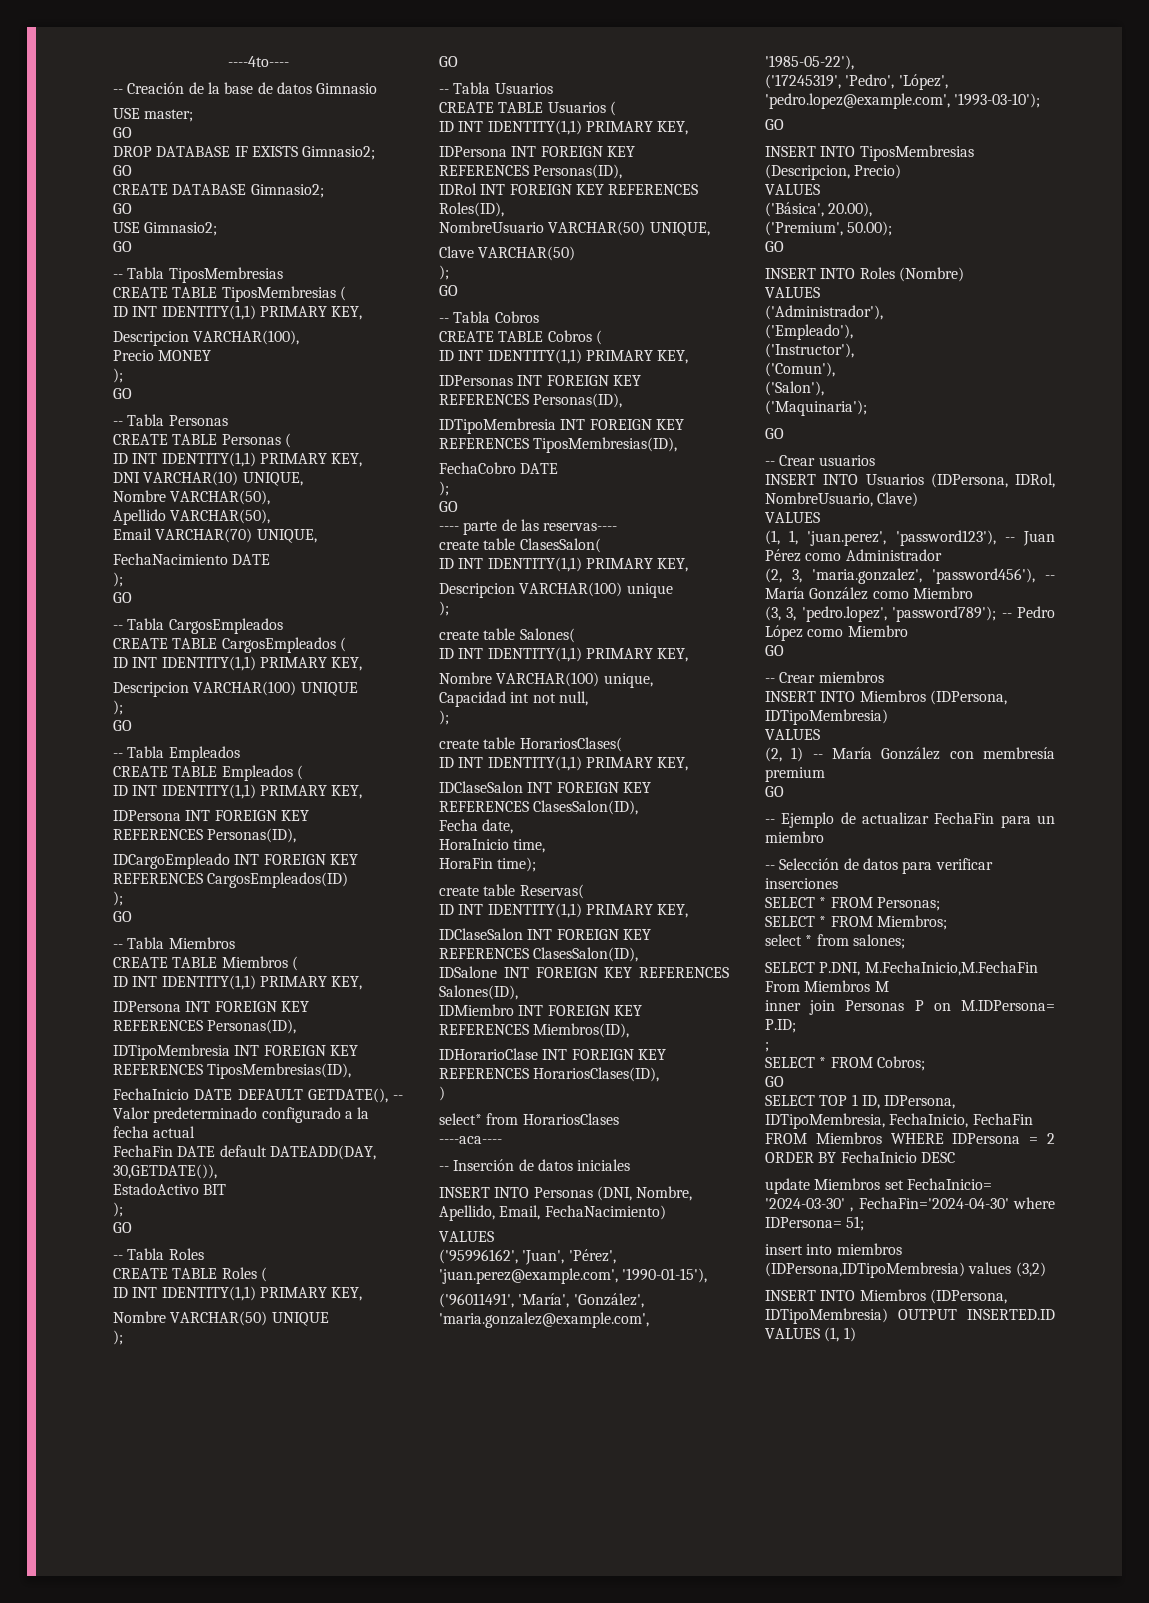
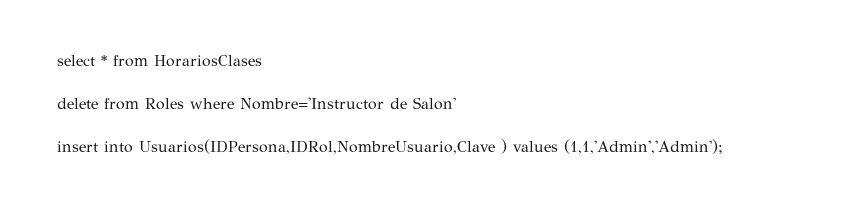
[227,56,289,67] [113,82,378,94] [113,108,194,122] [113,127,132,138] [113,146,376,160] [113,165,132,176] [113,184,324,198] [113,203,132,214] [113,222,218,236] [113,241,132,252] [113,267,283,283] [113,286,346,302] [113,305,363,320] [113,330,300,346] [113,350,212,361] [113,368,123,383] [113,388,132,399] [113,414,228,426] [113,433,291,448] [113,452,363,467] [113,471,303,486] [113,490,271,505] [113,509,271,525] [113,528,317,543] [113,553,271,565] [113,572,123,587] [113,592,132,603] [113,618,283,634] [113,637,346,653] [113,656,363,671] [113,681,358,697] [113,700,123,715] [113,720,132,731] [113,746,240,762] [113,765,303,781] [113,784,363,799] [113,810,309,821] [113,828,297,843] [113,853,358,869] [113,872,349,888] [113,891,123,906] [113,911,132,922] [113,937,235,949] [113,956,298,971] [113,975,363,990] [113,1001,309,1012] [113,1019,297,1034] [113,1044,358,1060] [113,1063,352,1079] [113,1088,403,1103] [113,1107,370,1123] [113,1126,196,1138] [113,1145,376,1160] [113,1164,217,1179] [113,1183,227,1195] [113,1202,123,1217] [113,1222,132,1233] [113,1248,204,1260] [113,1267,267,1282] [113,1286,363,1301] [113,1311,329,1326] [113,1330,123,1345] [439,56,458,67] [439,82,553,94] [439,101,616,116] [439,120,689,135] [439,146,635,157] [439,164,623,179] [439,183,699,195] [439,202,504,217] [439,221,710,236] [439,246,576,261] [439,265,449,280] [439,285,458,296] [439,311,539,323] [439,330,602,345] [439,349,689,364] [439,375,641,386] [439,393,623,408] [439,418,684,434] [439,437,678,453] [439,462,559,474] [439,481,449,496] [439,501,458,512] [439,519,618,535] [439,538,601,553] [439,557,689,572] [439,582,673,598] [439,601,449,616] [439,628,575,643] [439,647,689,662] [439,672,653,688] [439,691,588,707] [439,710,449,725] [439,737,622,752] [439,756,689,771] [439,781,651,793] [439,800,639,815] [439,819,514,834] [439,839,546,853] [439,857,537,872] [439,884,584,899] [439,903,689,918] [439,928,651,940] [439,947,639,962] [439,966,729,978] [439,985,518,1000] [439,1004,642,1016] [439,1023,630,1038] [439,1048,666,1060] [439,1067,660,1082] [439,1086,445,1101] [439,1113,619,1125] [439,1136,502,1144] [439,1159,631,1171] [439,1186,693,1201] [439,1205,666,1221] [439,1231,494,1242] [439,1249,616,1265] [439,1268,708,1284] [439,1293,644,1308] [439,1312,649,1328] [765,55,854,70] [765,74,948,90] [765,93,1041,109] [765,119,784,130] [765,145,974,161] [765,164,902,180] [765,184,820,195] [765,202,873,217] [765,221,893,236] [765,241,784,252] [765,267,964,282] [765,287,820,298] [765,305,883,320] [765,324,853,340] [765,343,854,358] [765,362,835,377] [765,381,824,396] [765,400,867,416] [765,428,784,439] [765,455,875,466] [765,473,1055,488] [765,492,919,507] [765,512,820,523] [765,530,1055,546] [765,549,942,562] [765,568,1055,584] [765,587,973,600] [765,606,1055,622] [765,625,908,641] [765,645,784,656] [765,671,884,683] [765,690,1007,705] [765,709,888,725] [765,729,820,740] [765,747,1055,762] [765,767,825,782] [765,786,784,797] [765,812,1055,828] [765,831,824,843] [765,858,993,874] [765,878,838,889] [765,897,940,911] [765,915,947,930] [765,934,905,949] [765,961,1038,976] [765,980,889,992] [765,1000,1055,1015] [765,1019,796,1033] [765,1042,769,1052] [765,1056,925,1071] [765,1076,784,1087] [765,1094,956,1109] [765,1113,1033,1129] [765,1132,1055,1144] [765,1151,955,1163] [765,1178,992,1194] [765,1197,1055,1212] [765,1216,865,1231] [765,1243,902,1255] [765,1262,1046,1278] [765,1289,1007,1304] [765,1308,1055,1324] [765,1327,856,1342] ----4to---- // -- Creación de la base de datos Gimnasio // USE master; // GO // DROP DATABASE IF EXISTS Gimnasio2; // GO // CREATE DATABASE Gimnasio2; // GO // USE Gimnasio2; // GO // -- Tabla TiposMembresias // CREATE TABLE TiposMembresias ( // ID INT IDENTITY(1,1) PRIMARY KEY, // Descripcion VARCHAR(100), // Precio MONEY // ); // GO // -- Tabla Personas // CREATE TABLE Personas ( // ID INT IDENTITY(1,1) PRIMARY KEY, // DNI VARCHAR(10) UNIQUE, // Nombre VARCHAR(50), // Apellido VARCHAR(50), // Email VARCHAR(70) UNIQUE, // FechaNacimiento DATE // ); // GO // -- Tabla CargosEmpleados // CREATE TABLE CargosEmpleados ( // ID INT IDENTITY(1,1) PRIMARY KEY, // Descripcion VARCHAR(100) UNIQUE // ); // GO // -- Tabla Empleados // CREATE TABLE Empleados ( // ID INT IDENTITY(1,1) PRIMARY KEY, // IDPersona INT FOREIGN KEY REFERENCES Personas(ID), // IDCargoEmpleado INT FOREIGN KEY REFERENCES CargosEmpleados(ID) // ); // GO // -- Tabla Miembros // CREATE TABLE Miembros ( // ID INT IDENTITY(1,1) PRIMARY KEY, // IDPersona INT FOREIGN KEY REFERENCES Personas(ID), // IDTipoMembresia INT FOREIGN KEY REFERENCES TiposMembresias(ID), // FechaInicio DATE DEFAULT GETDATE(), -- Valor predeterminado configurado a la fecha actual // FechaFin DATE default DATEADD(DAY, 30,GETDATE()), // EstadoActivo BIT // ); // GO // -- Tabla Roles // CREATE TABLE Roles ( // ID INT IDENTITY(1,1) PRIMARY KEY, // Nombre VARCHAR(50) UNIQUE // ); // GO // -- Tabla Usuarios // CREATE TABLE Usuarios ( // ID INT IDENTITY(1,1) PRIMARY KEY, // IDPersona INT FOREIGN KEY REFERENCES Personas(ID), // IDRol INT FOREIGN KEY REFERENCES Roles(ID), // NombreUsuario VARCHAR(50) UNIQUE, // Clave VARCHAR(50) // ); // GO // -- Tabla Cobros // CREATE TABLE Cobros ( // ID INT IDENTITY(1,1) PRIMARY KEY, // IDPersonas INT FOREIGN KEY REFERENCES Personas(ID), // IDTipoMembresia INT FOREIGN KEY REFERENCES TiposMembresias(ID), // FechaCobro DATE // ); // GO // ---- parte de las reservas---- // create table ClasesSalon( // ID INT IDENTITY(1,1) PRIMARY KEY, // Descripcion VARCHAR(100) unique // ); // create table Salones( // ID INT IDENTITY(1,1) PRIMARY KEY, // Nombre VARCHAR(100) unique, // Capacidad int not null, // ); // create table HorariosClases( // ID INT IDENTITY(1,1) PRIMARY KEY, // IDClaseSalon INT FOREIGN KEY REFERENCES ClasesSalon(ID), // Fecha date, // HoraInicio time, // HoraFin time); // create table Reservas( // ID INT IDENTITY(1,1) PRIMARY KEY, // IDClaseSalon INT FOREIGN KEY REFERENCES ClasesSalon(ID), // IDSalone INT FOREIGN KEY REFERENCES Salones(ID), // IDMiembro INT FOREIGN KEY REFERENCES Miembros(ID), // IDHorarioClase INT FOREIGN KEY REFERENCES HorariosClases(ID), // ) // select* from HorariosClases // ----aca---- // -- Inserción de datos iniciales // INSERT INTO Personas (DNI, Nombre, Apellido, Email, FechaNacimiento) // VALUES // ('95996162', 'Juan', 'Pérez', 'juan.perez@example.com', '1990-01-15'), // ('96011491', 'María', 'González', 'maria.gonzalez@example.com', '1985-05-22'), // ('17245319', 'Pedro', 'López', 'pedro.lopez@example.com', '1993-03-10'); // GO // INSERT INTO TiposMembresias (Descripcion, Precio) // VALUES // ('Básica', 20.00), // ('Premium', 50.00); // GO // INSERT INTO Roles (Nombre) // VALUES // ('Administrador'), // ('Empleado'), // ('Instructor'), // ('Comun'), // ('Salon'), // ('Maquinaria'); // GO // -- Crear usuarios // INSERT INTO Usuarios (IDPersona, IDRol, NombreUsuario, Clave) // VALUES // (1, 1, 'juan.perez', 'password123'), -- Juan Pérez como Administrador // (2, 3, 'maria.gonzalez', 'password456'), -- María González como Miembro // (3, 3, 'pedro.lopez', 'password789'); -- Pedro López como Miembro // GO // -- Crear miembros // INSERT INTO Miembros (IDPersona, IDTipoMembresia) // VALUES // (2, 1) -- María González con membresía premium // GO // -- Ejemplo de actualizar FechaFin para un miembro // -- Selección de datos para verificar inserciones // SELECT * FROM Personas; // SELECT * FROM Miembros; // select * from salones; // SELECT P.DNI, M.FechaInicio,M.FechaFin From Miembros M // inner join Personas P on M.IDPersona= P.ID; // ; // SELECT * FROM Cobros; // GO // SELECT TOP 1 ID, IDPersona, IDTipoMembresia, FechaInicio, FechaFin FROM Miembros WHERE IDPersona = 2 ORDER BY FechaInicio DESC // update Miembros set FechaInicio= '2024-03-30' , FechaFin='2024-04-30' where IDPersona= 51; // insert into miembros (IDPersona,IDTipoMembresia) values (3,2) // INSERT INTO Miembros (IDPersona, IDTipoMembresia) OUTPUT INSERTED.ID VALUES (1, 1) -> [57,55,262,67] [57,97,456,110] [57,139,723,154] select * from HorariosClases // delete from Roles where Nombre='Instructor de Salon' // insert into Usuarios(IDPersona,IDRol,NombreUsuario,Clave ) values (1,1,'Admin','Admin');

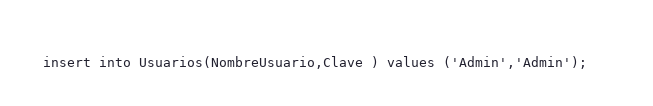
[57,55,262,67] [57,97,456,110] select * from HorariosClases // delete from Roles where Nombre='Instructor de Salon' // -> (43, 61) none
[139,139,495,154] Usuarios(IDPersona,IDRol,NombreUsuario,Clave -> [139,56,363,69] Usuarios(NombreUsuario,Clave
[564,139,723,154] (1,1,'Admin','Admin'); -> [443,56,587,69] ('Admin','Admin');

